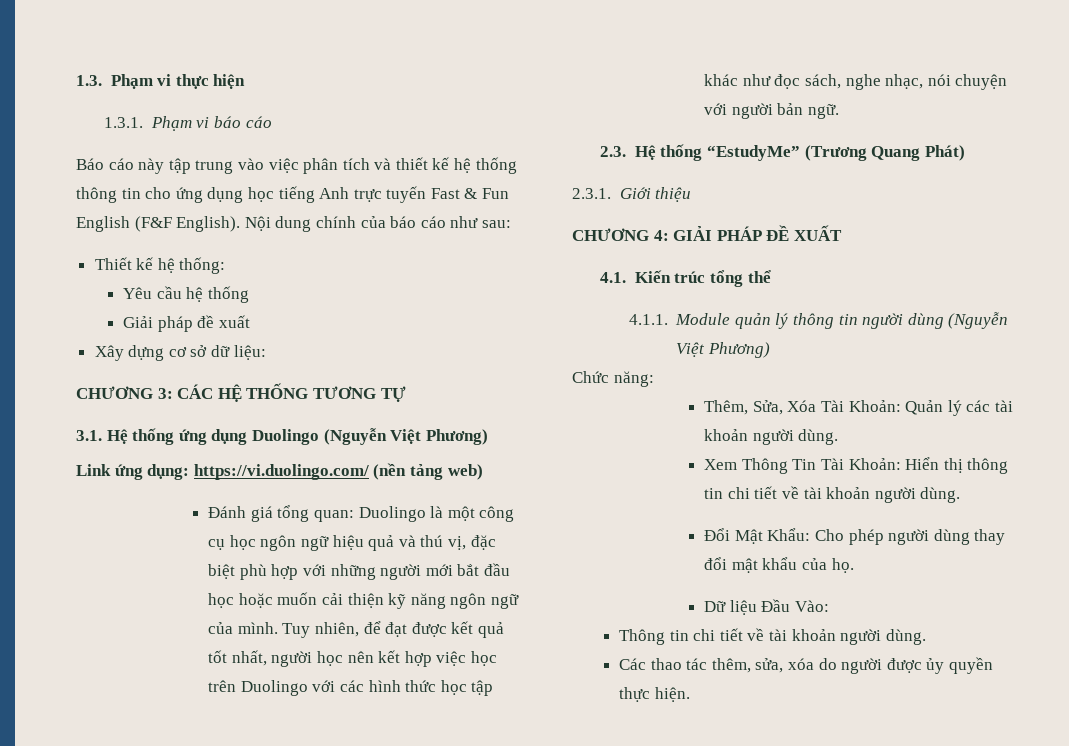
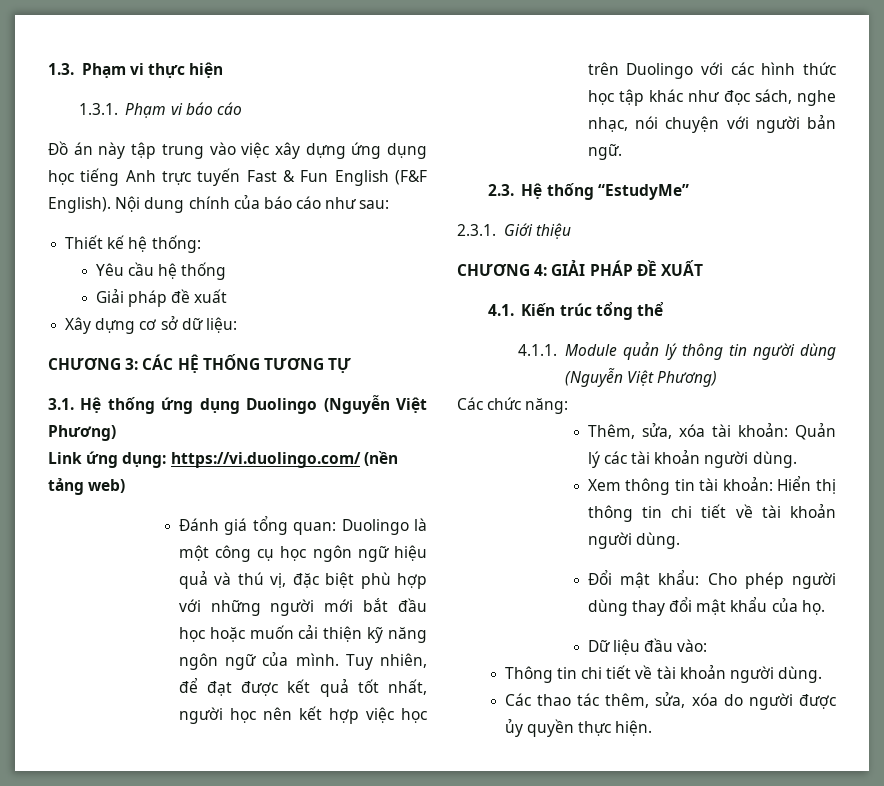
[76,158,134,170] Báo cáo -> [48,141,93,155] Đồ án
[303,157,517,174] [76,187,172,203] phân tích và thiết kế hệ thống thông tin cho -> [274,142,346,159] xây dựng
[804,145,965,161] (Trương Quang Phát) -> (689, 192) none
[572,371,609,383] Chức -> [457,397,522,410] Các chức
[752,400,901,415] Sửa, Xóa Tài Khoản: -> [641,423,788,439] sửa, xóa tài khoản:
[741,458,901,474] Thông Tin Tài Khoản: -> [625,477,773,495] thông tin tài khoản:
[734,528,811,544] Mật Khẩu: -> [620,570,700,588] mật khẩu:
[761,599,829,612] Đầu Vào: -> [644,638,708,652] đầu vào:

